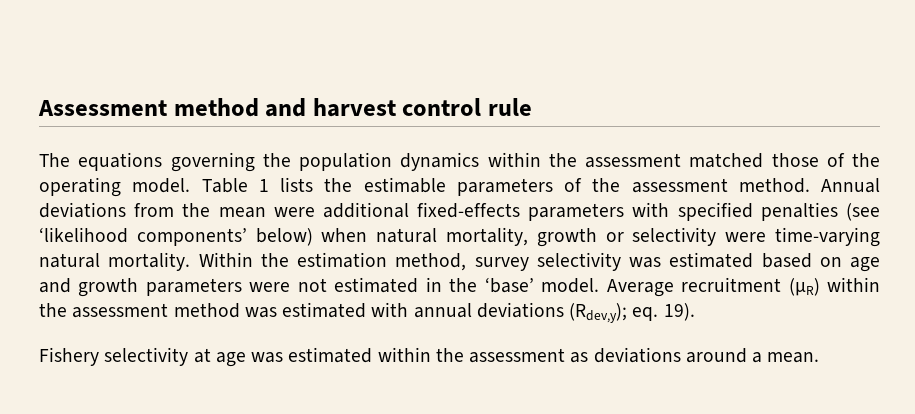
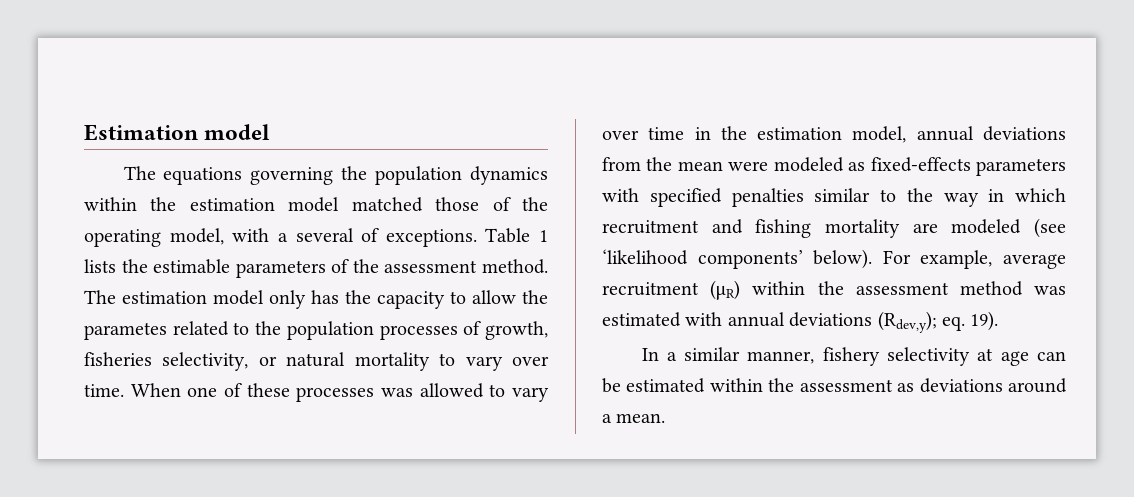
[38,98,533,117] Assessment method and harvest control rule -> [84,124,271,141] Estimation model
[585,153,681,168] assessment -> [189,197,340,212] estimation model
[132,178,191,193] model. -> [169,228,477,247] model, with a several of exceptions.
[821,178,880,193] Annual -> [84,290,548,309] [84,321,548,340] [84,352,549,371] [84,383,549,402] [602,126,974,143] The estimation model only has the capacity to allow the parametes related to the population processes of growth, fisheries selectivity, or natural mortality to vary over time. When one of these processes was allowed to vary over time in the estimation model, annual
[322,202,409,218] additional -> [773,157,866,172] modeled as
[845,203,880,221] [39,227,880,247] [39,252,880,272] [39,277,674,297] (see ‘likelihood components’ below) when natural mortality, growth or selectivity were time-varying natural mortality. Within the estimation method, survey selectivity was estimated based on age and growth parameters were not estimated in the ‘base’ model. Average -> [814,188,1066,207] [602,218,1066,238] [602,249,1066,269] similar to the way in which recruitment and fishing mortality are modeled (see ‘likelihood components’ below). For example, average
[39,347,99,366] Fishery -> [641,347,880,366] In a similar manner, fishery
[251,352,284,363] was -> [1037,351,1066,361] [602,378,621,393] can be

